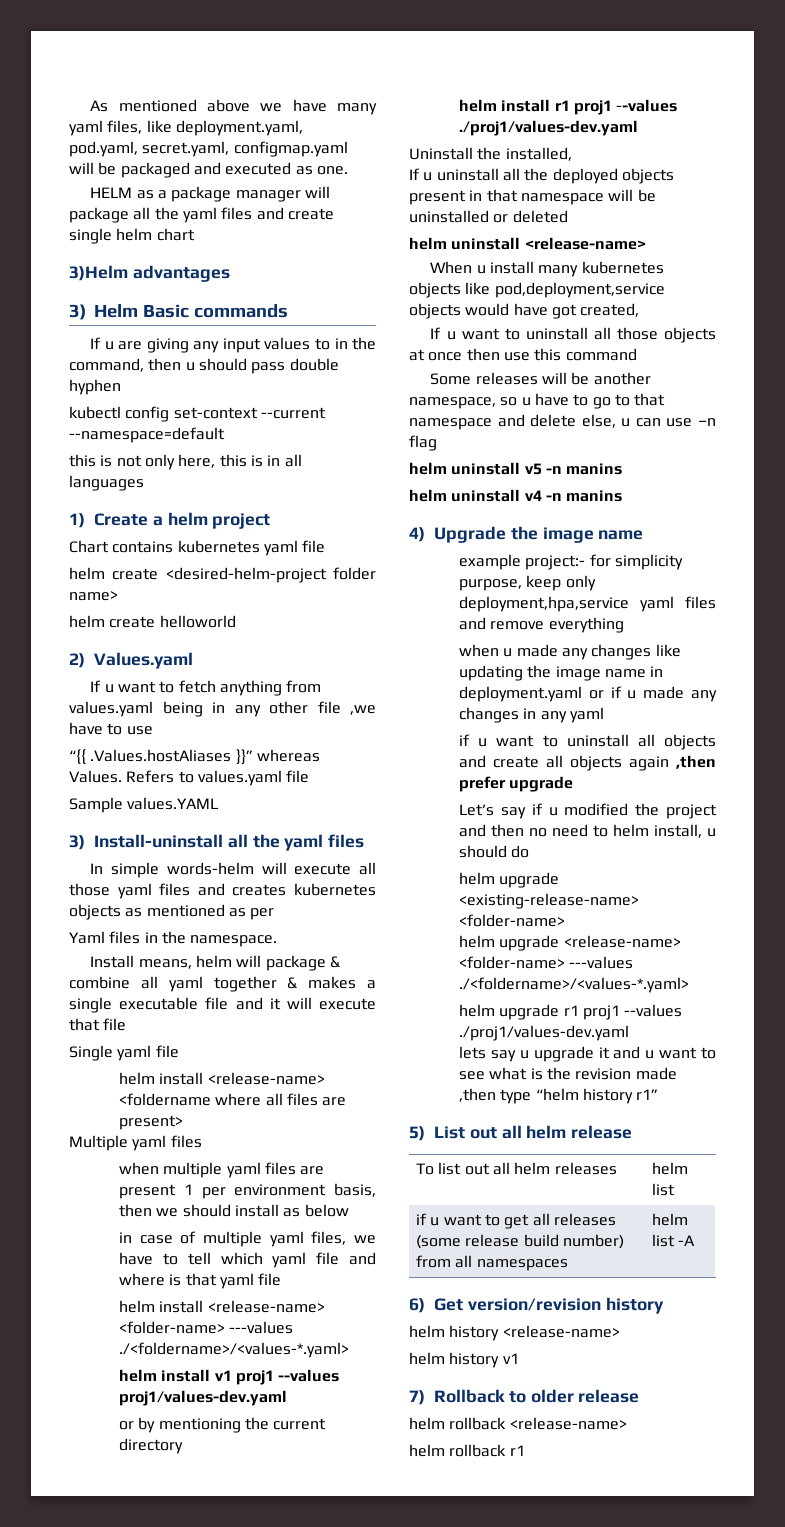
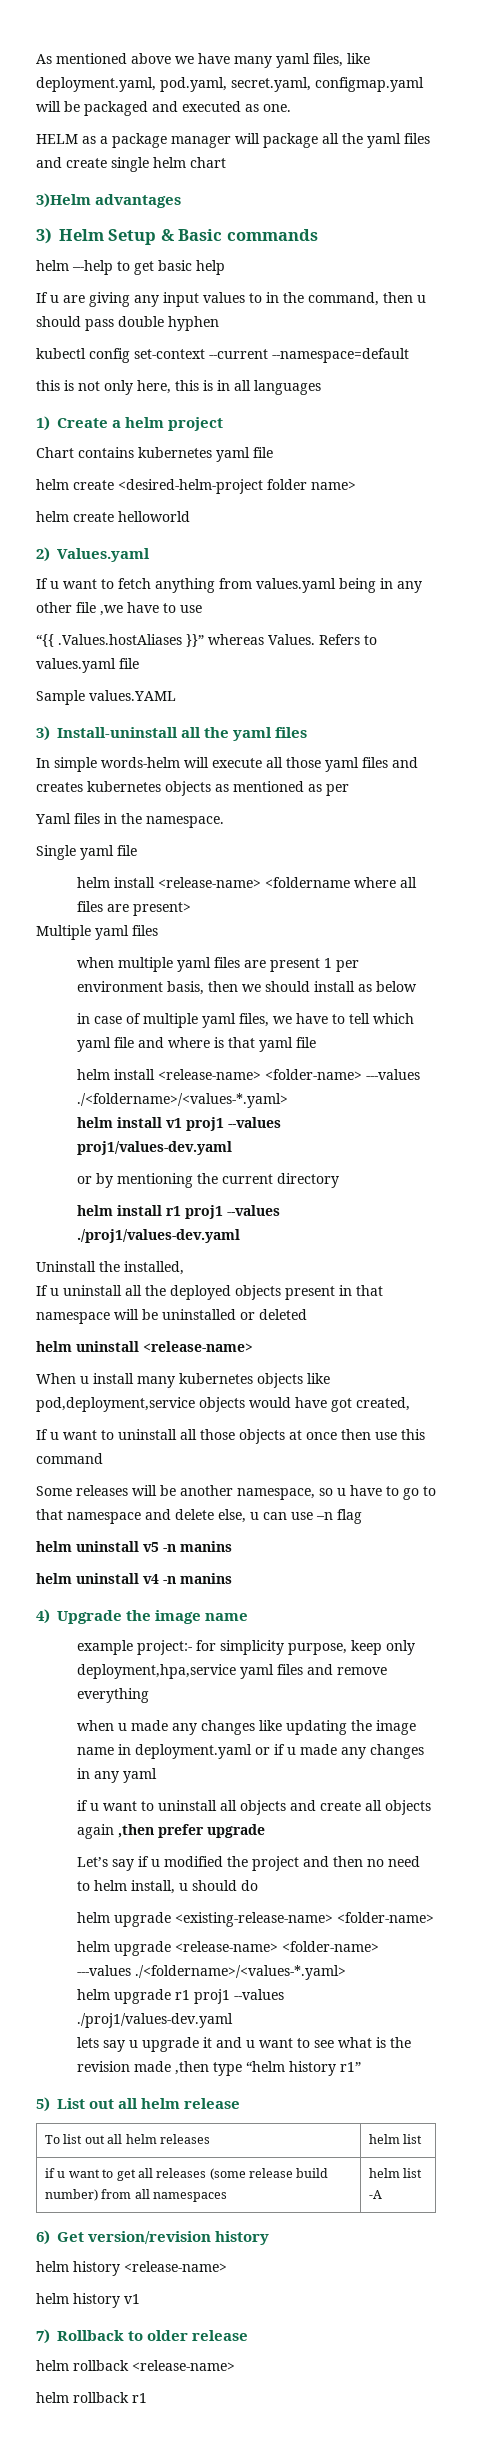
(139, 311) none -> [108,229,174,245] Setup &
(289, 311) none -> [36,260,225,275] // helm –-help to get basic help
[90,955,341,971] [69,976,376,992] [69,997,376,1013] [69,1018,127,1031] // Install means, helm will package & combine all yaml together & makes a single executable file and it will execute that file -> (224, 822) none

